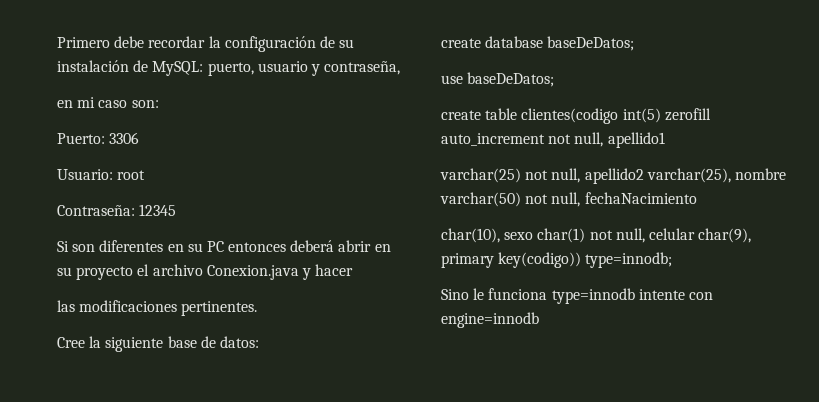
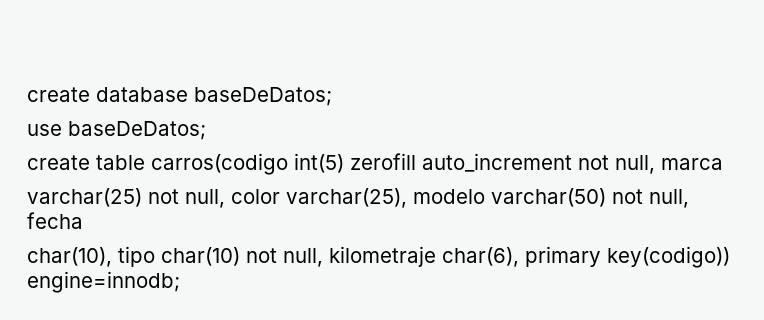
[57,36,355,52] [57,60,401,76] [57,97,159,108] [57,132,140,144] [57,169,146,180] [57,204,177,216] [57,240,391,252] [57,264,354,280] [57,300,258,316] [57,336,259,352] Primero debe recordar la configuración de su instalación de MySQL: puerto, usuario y contraseña, // en mi caso son: // Puerto: 3306 // Usuario: root // Contraseña: 12345 // Si son diferentes en su PC entonces deberá abrir en su proyecto el archivo Conexion.java y hacer // las modificaciones pertinentes. // Cree la siguiente base de datos: // -> (27, 94) none
[521,108,619,124] clientes(codigo -> [151,153,288,175] carros(codigo
[607,132,665,148] apellido1 -> [661,158,723,170] marca
[584,168,786,184] apellido2 varchar(25), nombre -> [231,188,485,208] color varchar(25), modelo
[584,192,697,204] fechaNacimiento -> [27,212,83,229] fecha
[504,228,752,243] [441,252,673,268] [441,288,713,304] [441,312,539,328] sexo char(1) not null, celular char(9), primary key(codigo)) type=innodb; // Sino le funciona type=innodb intente con engine=innodb -> [118,246,730,268] [27,271,180,293] tipo char(10) not null, kilometraje char(6), primary key(codigo)) engine=innodb;

